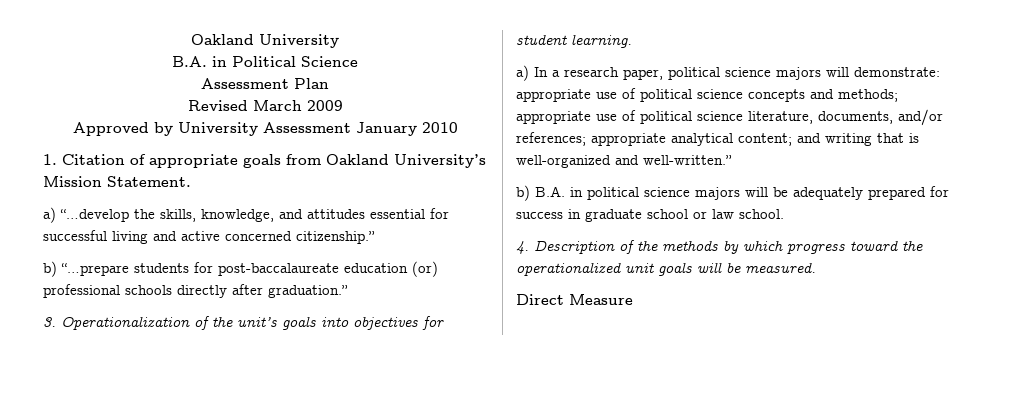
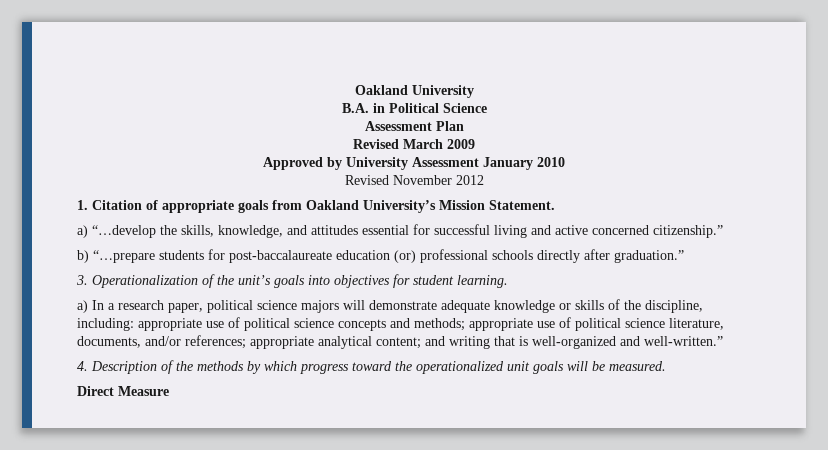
(458, 127) none -> [344,175,484,185] // Revised November 2012
[854,67,940,77] demonstrate: -> [369,299,703,313] [77,318,134,331] demonstrate adequate knowledge or skills of the discipline, including:
[516,185,949,201] [516,209,784,222] // b) B.A. in political science majors will be adequately prepared for success in graduate school or law school. -> (723, 341) none

